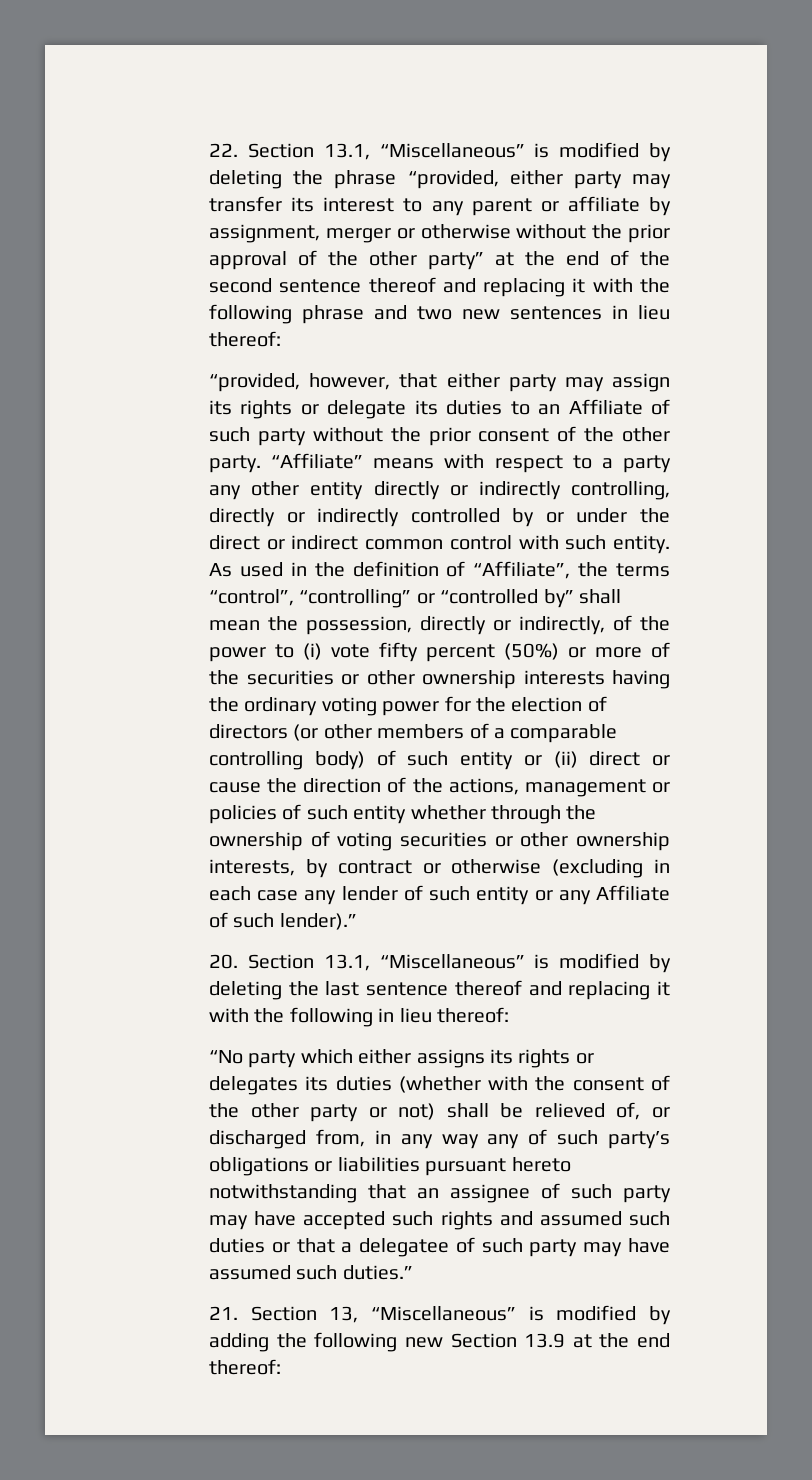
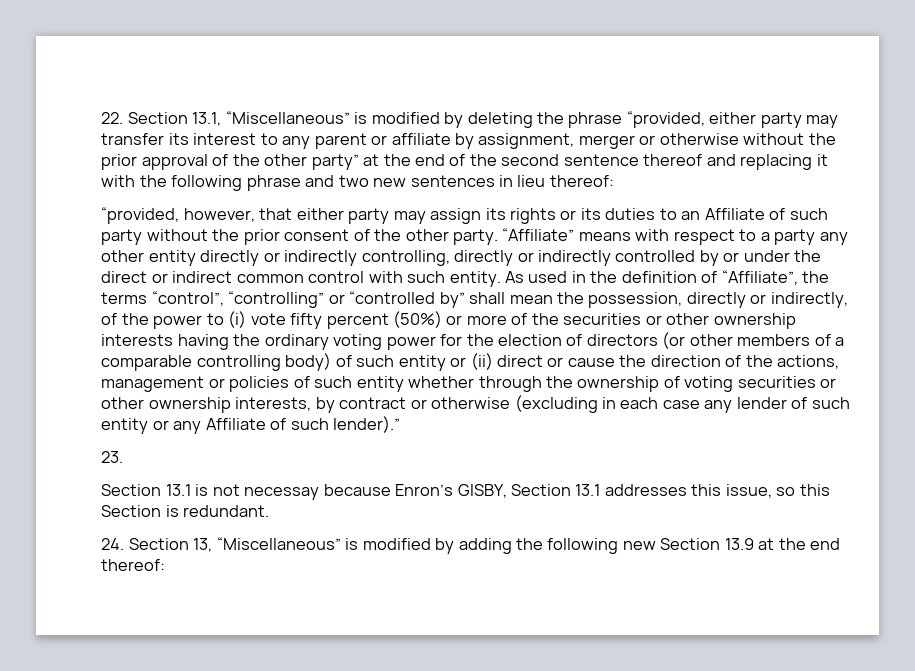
[327,400,407,419] delegate -> (577, 215) none
[209,953,671,973] [209,980,670,1000] [209,1007,510,1027] [209,1049,594,1068] [209,1075,670,1095] [209,1102,671,1122] [209,1129,670,1149] [209,1157,571,1176] [209,1183,671,1203] [209,1211,671,1230] [209,1237,670,1257] [209,1265,413,1280] [209,1306,239,1320] 20. Section 13.1, “Miscellaneous” is modified by deleting the last sentence thereof and replacing it with the following in lieu thereof: // “No party which either assigns its rights or delegates its duties (whether with the consent of the other party or not) shall be relieved of, or discharged from, in any way any of such party’s obligations or liabilities pursuant hereto notwithstanding that an assignee of such party may have accepted such rights and assumed such duties or that a delegatee of such party may have assumed such duties.” // 21. -> [101,451,124,463] [101,484,830,500] [101,505,270,517] [101,538,125,550] 23. // Section 13.1 is not necessay because Enron’s GISBY, Section 13.1 addresses this issue, so this Section is redundant. // 24.

